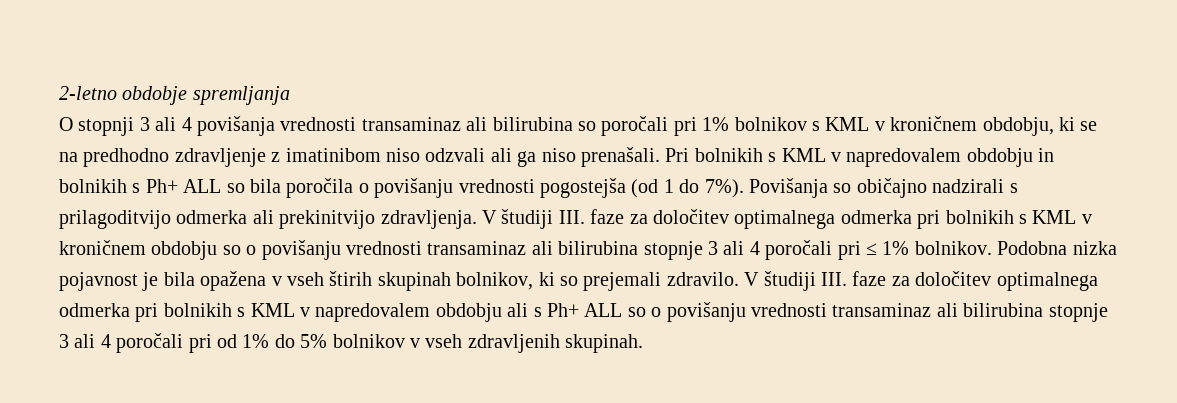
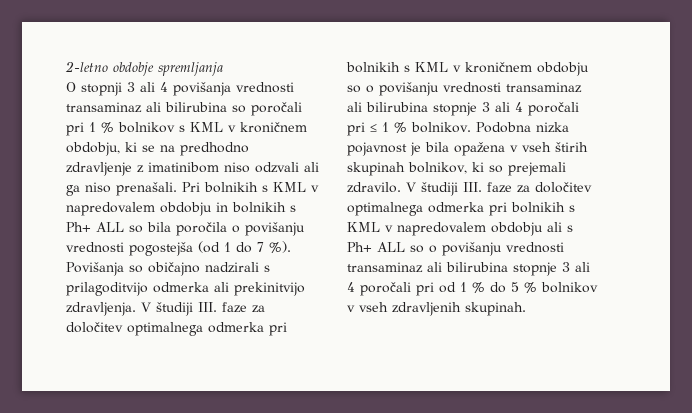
[702,117,730,131] 1% -> [89,122,114,133] 1 %
[704,179,744,198] 7%). -> [257,241,291,253] 7 %).
[882,241,910,255] 1% -> [382,122,407,133] 1 %
[242,334,328,348] 1% do 5% -> [460,282,537,293] 1 % do 5 %

